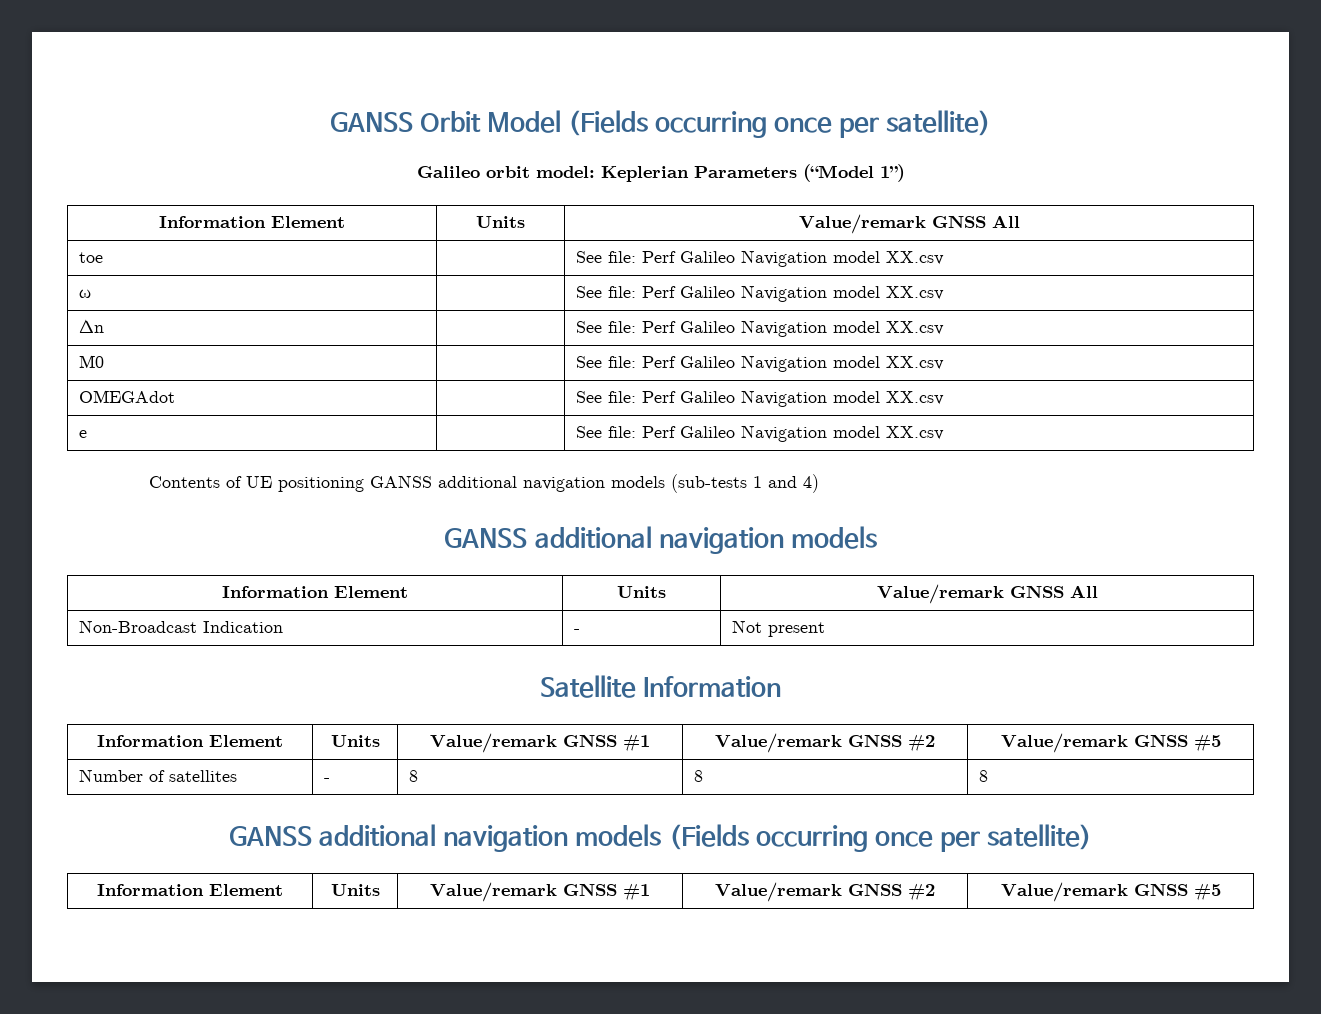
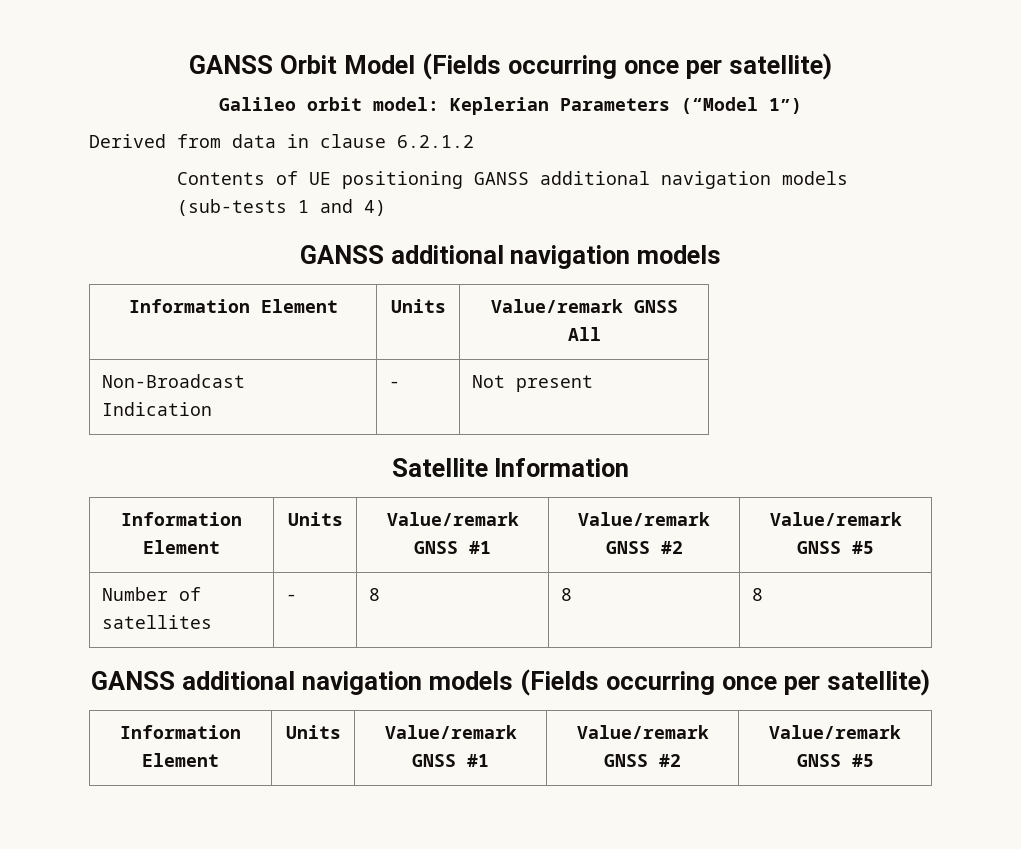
[159,216,345,228] [476,216,525,228] [798,214,1020,234] [78,252,103,263] [575,250,944,267] [78,289,91,298] [575,285,944,302] [78,319,104,333] [575,320,944,337] [78,355,104,368] [575,355,944,372] [78,390,175,403] [575,390,944,407] [78,430,87,438] [575,425,944,442] // Information Element | Units | Value/remark GNSS All // toe | | See file: Perf Galileo Navigation model XX.csv // ω | | See file: Perf Galileo Navigation model XX.csv // Δn | | See file: Perf Galileo Navigation model XX.csv // M0 | | See file: Perf Galileo Navigation model XX.csv // OMEGAdot | | See file: Perf Galileo Navigation model XX.csv // e | | See file: Perf Galileo Navigation model XX.csv -> [89,134,474,148] // Derived from data in clause 6.2.1.2

